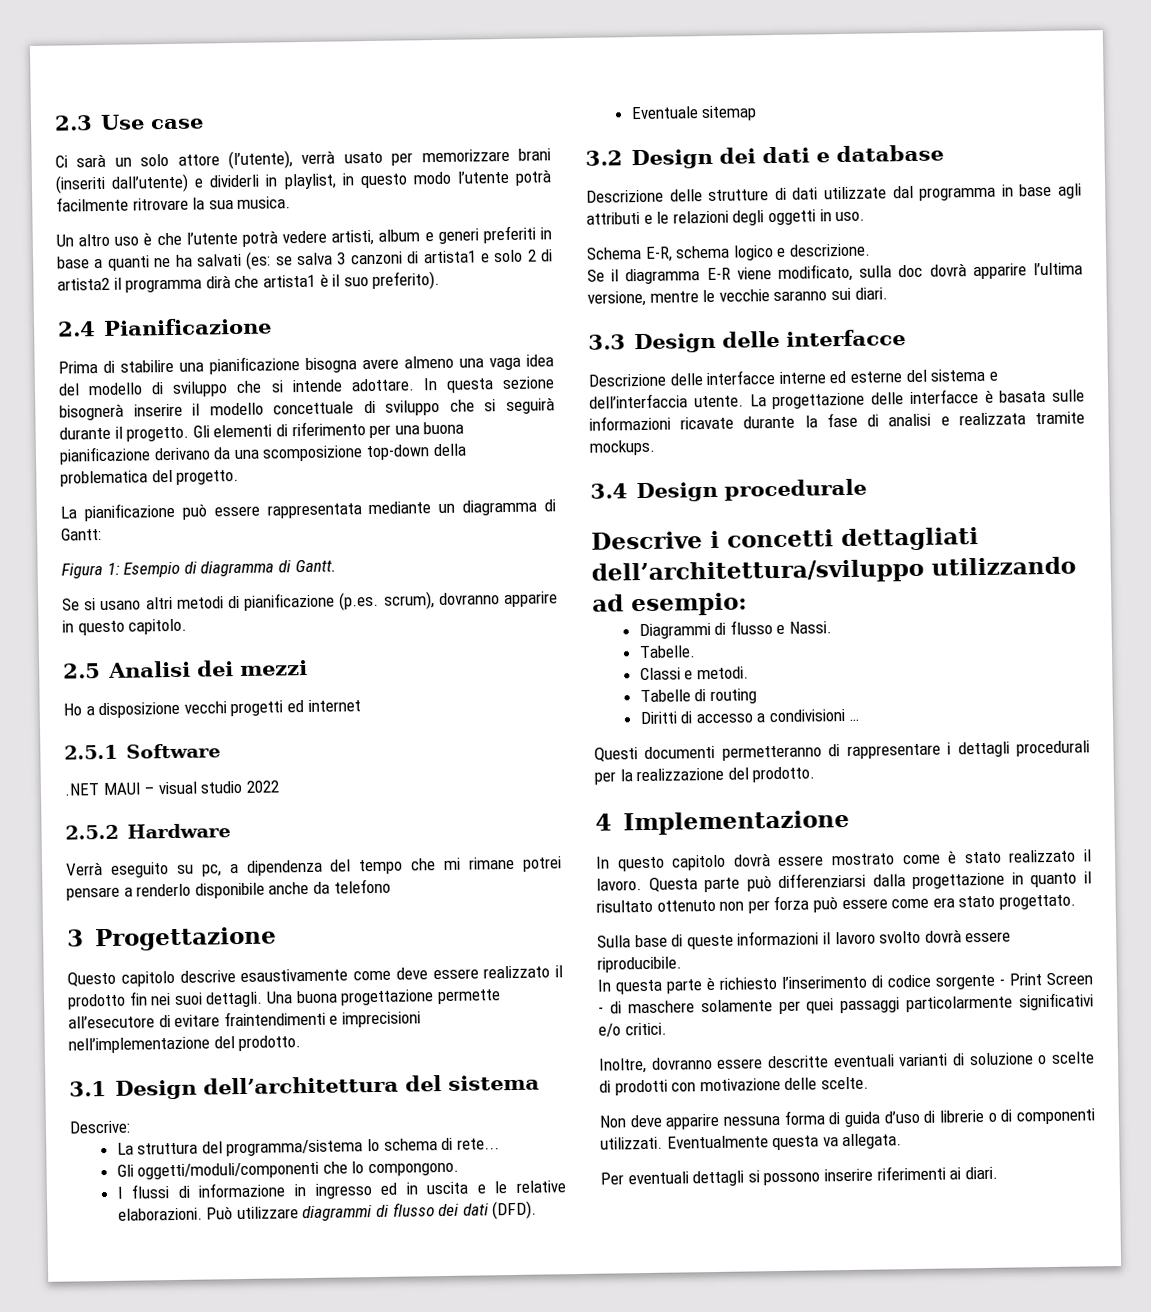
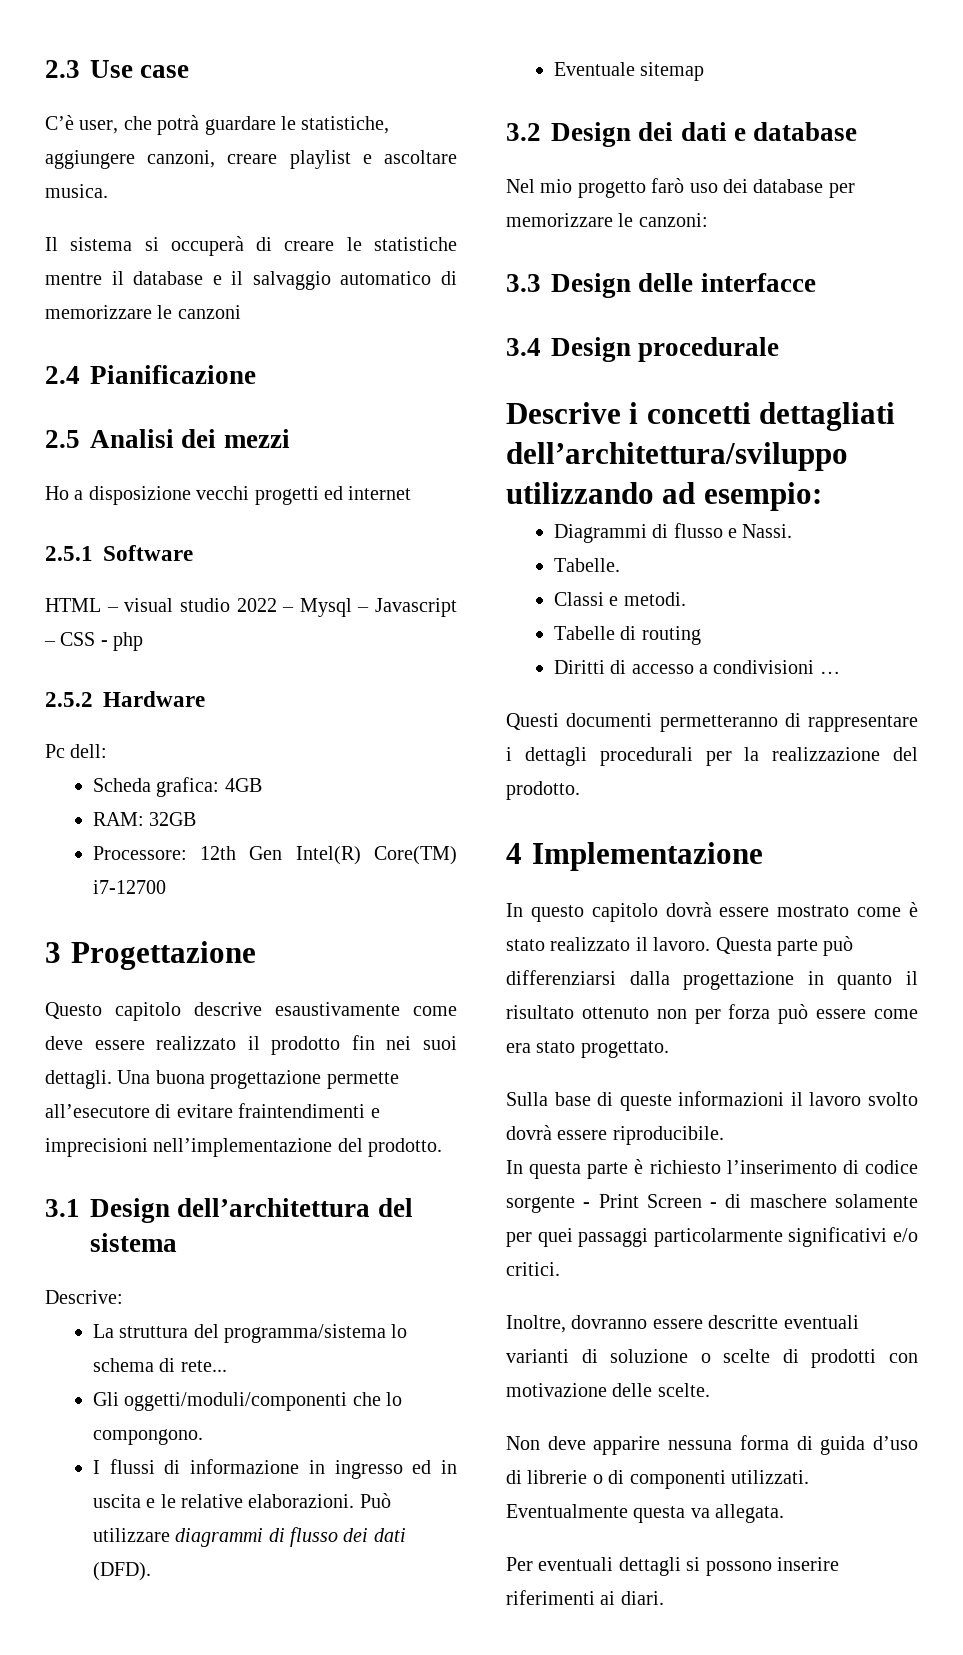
[55,148,551,170] [55,169,553,194] [56,196,292,212] [56,225,552,247] [57,249,553,271] [57,270,441,293] [57,317,272,337] [58,354,554,375] [58,376,555,397] [59,397,555,421] [59,421,465,442] [59,443,467,465] [60,469,240,487] [60,499,556,522] [61,528,102,541] [61,559,336,579] [62,591,558,611] [62,618,188,636] Ci sarà un solo attore (l’utente), verrà usato per memorizzare brani (inseriti dall’utente) e dividerli in playlist, in questo modo l’utente potrà facilmente ritrovare la sua musica. // Un altro uso è che l’utente potrà vedere artisti, album e generi preferiti in base a quanti ne ha salvati (es: se salva 3 canzoni di artista1 e solo 2 di artista2 il programma dirà che artista1 è il suo preferito). // 2.4 Pianificazione // Prima di stabilire una pianificazione bisogna avere almeno una vaga idea del modello di sviluppo che si intende adottare. In questa sezione bisognerà inserire il modello concettuale di sviluppo che si seguirà durante il progetto. Gli elementi di riferimento per una buona pianificazione derivano da una scomposizione top-down della problematica del progetto. // La pianificazione può essere rappresentata mediante un diagramma di Gantt: // Figura 1: Esempio di diagramma di Gantt. // Se si usano altri metodi di pianificazione (p.es. scrum), dovranno apparire in questo capitolo. -> [45,115,390,135] [45,150,457,169] [45,184,108,198] [45,236,457,256] [45,271,457,290] [45,305,241,319] [45,365,256,384] C’è user, che potrà guardare le statistiche, aggiungere canzoni, creare playlist e ascoltare musica. // Il sistema si occuperà di creare le statistiche mentre il database e il salvaggio automatico di memorizzare le canzoni // 2.4 Pianificazione
[64,782,142,796] .NET MAUI -> [45,598,101,612] HTML
[65,823,231,840] [66,856,563,878] [66,878,391,901] // 2.5.2 Hardware // Verrà eseguito su pc, a dipendenza del tempo che mi rimane potrei pensare a renderlo disponibile anche da telefono -> [282,598,457,617] [44,632,144,651] [45,691,205,707] [45,744,108,758] [92,777,262,797] [92,812,197,826] [92,846,457,865] [92,880,166,894] – Mysql – Javascript – CSS - php // 2.5.2 Hardware // Pc dell: // Scheda grafica: 4GB // RAM: 32GB // Processore: 12th Gen Intel(R) Core(TM) i7-12700
[586,183,1082,203] [586,209,866,226] [586,243,871,262] [587,262,1083,285] [587,287,888,307] [588,329,906,354] [588,368,998,387] [589,388,1085,410] [589,411,1085,431] [589,439,656,456] Descrizione delle strutture di dati utilizzate dal programma in base agli attributi e le relazioni degli oggetti in uso. // Schema E-R, schema logico e descrizione. // Se il diagramma E-R viene modificato, sulla doc dovrà apparire l’ultima versione, mentre le vecchie saranno sui diari. // 3.3 Design delle interfacce // Descrizione delle interfacce interne ed esterne del sistema e dell’interfaccia utente. La progettazione delle interfacce è basata sulle informazioni ricavate durante la fase di analisi e realizzata tramite mockups. -> [506,178,855,198] [506,213,708,227] [506,273,816,298] Nel mio progetto farò uso dei database per memorizzare le canzoni: // 3.3 Design delle interfacce

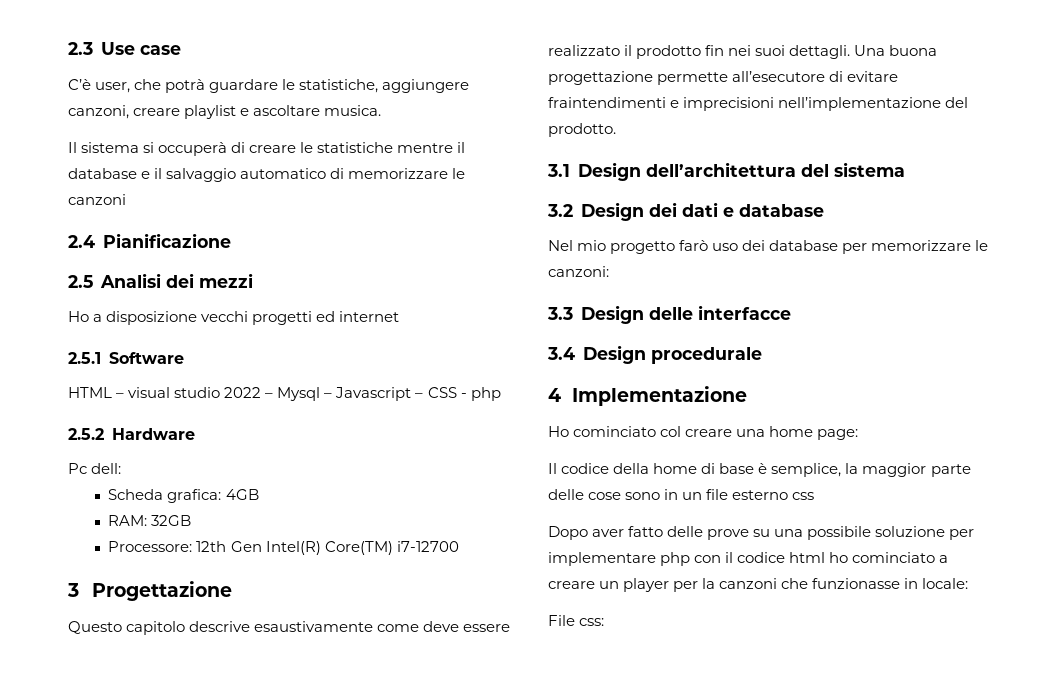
[45,1290,123,1304] [92,1324,408,1343] [92,1358,227,1372] [92,1392,403,1411] [92,1429,203,1445] [92,1459,457,1479] [92,1493,391,1508] [92,1527,406,1547] [92,1562,151,1581] [553,62,705,81] // Descrive: // La struttura del programma/sistema lo schema di rete... // Gli oggetti/moduli/componenti che lo compongono. // I flussi di informazione in ingresso ed in uscita e le relative elaborazioni. Può utilizzare diagrammi di flusso dei dati (DFD). // Eventuale sitemap -> (905, 169) none
[506,402,896,431] [506,442,848,471] [506,482,822,511] [553,523,793,543] [553,558,620,572] [553,592,686,606] [553,626,701,645] [553,660,840,674] [506,713,918,732] [506,747,918,766] [506,781,580,800] [506,842,763,871] [506,902,918,922] [506,936,854,956] [506,970,918,990] [506,1004,918,1024] [506,1041,669,1058] [506,1091,918,1111] [506,1125,724,1145] [506,1159,918,1179] [506,1194,918,1213] [506,1227,918,1247] [506,1262,560,1276] [506,1315,859,1333] [506,1349,918,1368] [506,1383,710,1397] [506,1435,918,1455] [506,1470,809,1489] [506,1504,785,1523] [506,1557,839,1576] [506,1590,664,1605] Descrive i concetti dettagliati dell’architettura/sviluppo utilizzando ad esempio: // Diagrammi di flusso e Nassi. // Tabelle. // Classi e metodi. // Tabelle di routing // Diritti di accesso a condivisioni … // Questi documenti permetteranno di rappresentare i dettagli procedurali per la realizzazione del prodotto. // 4 Implementazione // In questo capitolo dovrà essere mostrato come è stato realizzato il lavoro. Questa parte può differenziarsi dalla progettazione in quanto il risultato ottenuto non per forza può essere come era stato progettato. // Sulla base di queste informazioni il lavoro svolto dovrà essere riproducibile. // In questa parte è richiesto l’inserimento di codice sorgente - Print Screen - di maschere solamente per quei passaggi particolarmente significativi e/o critici. // Inoltre, dovranno essere descritte eventuali varianti di soluzione o scelte di prodotti con motivazione delle scelte. // Non deve apparire nessuna forma di guida d’uso di librerie o di componenti utilizzati. Eventualmente questa va allegata. // Per eventuali dettagli si possono inserire riferimenti ai diari. -> [548,386,747,406] [548,426,859,440] [548,463,971,477] [548,489,815,500] [548,526,975,540] [548,552,949,566] [548,578,969,592] [548,615,605,626] 4 Implementazione // Ho cominciato col creare una home page: // Il codice della home di base è semplice, la maggior parte delle cose sono in un file esterno css // Dopo aver fatto delle prove su una possibile soluzione per implementare php con il codice html ho cominciato a creare un player per la canzoni che funzionasse in locale: // File css:

